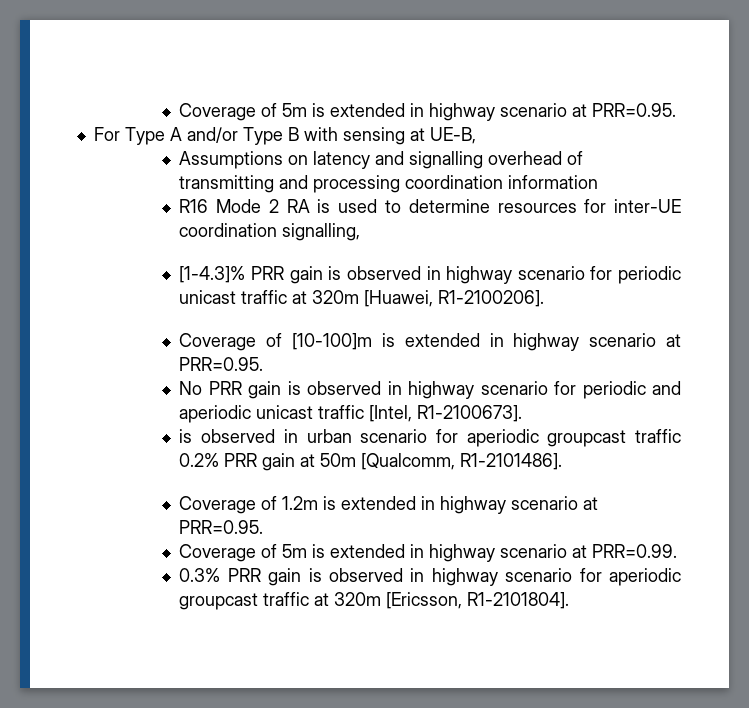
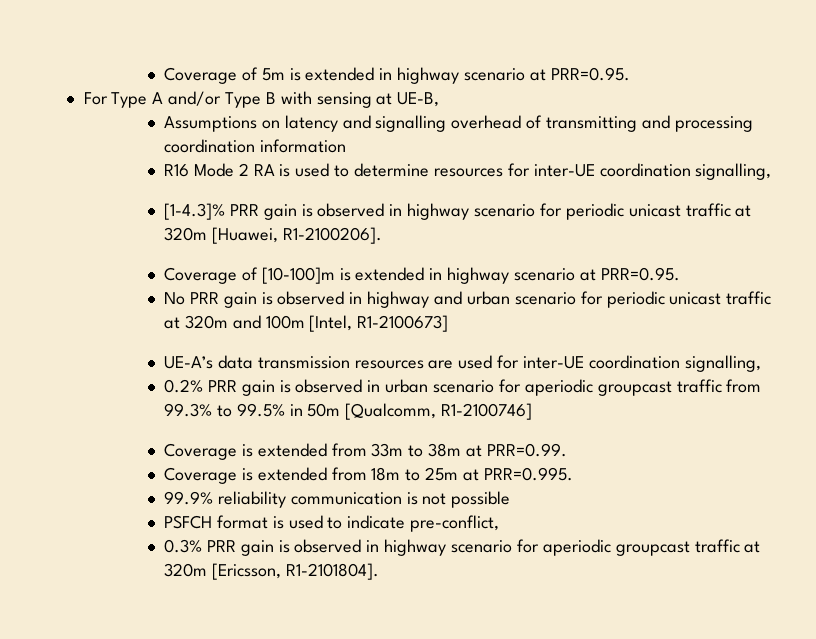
[480,381,681,399] [179,405,523,423] scenario for periodic and aperiodic unicast traffic [Intel, R1-2100673]. // -> [434,291,772,308] [164,315,449,332] [164,355,761,372] [164,379,275,396] and urban scenario for periodic unicast traffic at 320m and 100m [Intel, R1-2100673] // UE-A’s data transmission resources are used for inter-UE coordination signalling, // 0.2% PRR gain
[179,453,316,471] 0.2% PRR gain at -> [726,379,762,393] [164,403,303,417] from 99.3% to 99.5% in
[460,453,563,470] [179,496,599,514] [179,520,264,534] [179,544,678,562] R1-2101486]. // Coverage of 1.2m is extended in highway scenario at PRR=0.95. // Coverage of 5m is extended in highway scenario at PRR=0.99. -> [441,403,533,420] [164,443,567,460] [164,467,573,484] [164,491,511,508] [164,515,500,532] R1-2100746] // Coverage is extended from 33m to 38m at PRR=0.99. // Coverage is extended from 18m to 25m at PRR=0.995. // 99.9% reliability communication is not possible // PSFCH format is used to indicate pre-conflict,

